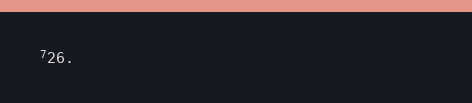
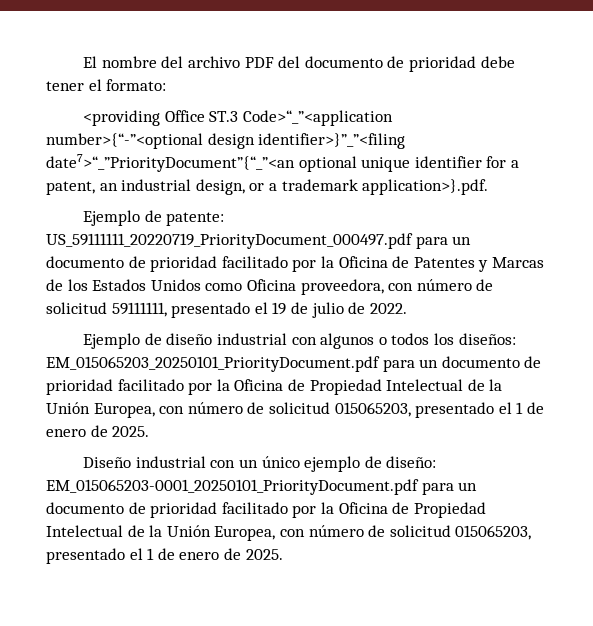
[40,50,74,63] 726. -> [83,56,515,72] [46,79,167,91] [83,110,394,126] [46,133,406,149] [46,154,519,172] [46,179,489,195] [83,210,225,226] [46,233,472,249] [46,256,544,272] [46,279,494,295] [46,302,407,318] [83,333,516,349] [46,356,542,372] [46,379,503,395] [46,402,544,418] [46,425,150,437] [83,456,437,472] [46,479,478,495] [46,502,486,518] [46,525,532,541] [46,548,283,564] El nombre del archivo PDF del documento de prioridad debe tener el formato: // <providing Office ST.3 Code>“_”<application number>{“-”<optional design identifier>}”_”<filing date7>“_”PriorityDocument”{“_”<an optional unique identifier for a patent, an industrial design, or a trademark application>}.pdf. // Ejemplo de patente: US_59111111_20220719_PriorityDocument_000497.pdf para un documento de prioridad facilitado por la Oficina de Patentes y Marcas de los Estados Unidos como Oficina proveedora, con número de solicitud 59111111, presentado el 19 de julio de 2022. // Ejemplo de diseño industrial con algunos o todos los diseños: EM_015065203_20250101_PriorityDocument.pdf para un documento de prioridad facilitado por la Oficina de Propiedad Intelectual de la Unión Europea, con número de solicitud 015065203, presentado el 1 de enero de 2025. // Diseño industrial con un único ejemplo de diseño: EM_015065203-0001_20250101_PriorityDocument.pdf para un documento de prioridad facilitado por la Oficina de Propiedad Intelectual de la Unión Europea, con número de solicitud 015065203, presentado el 1 de enero de 2025.

